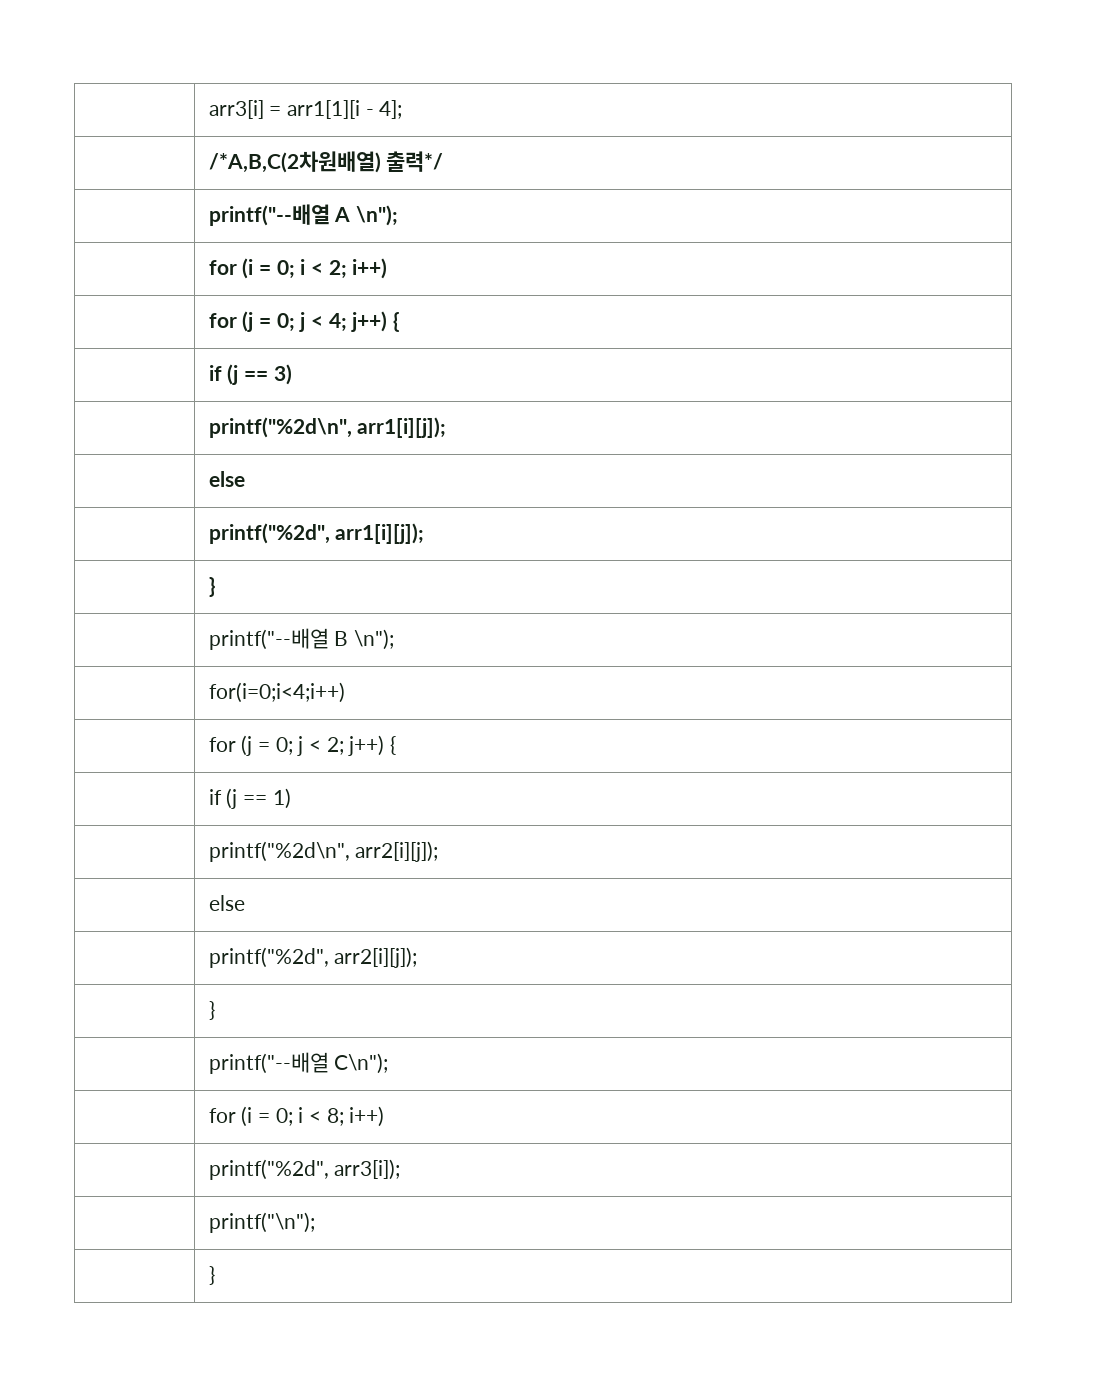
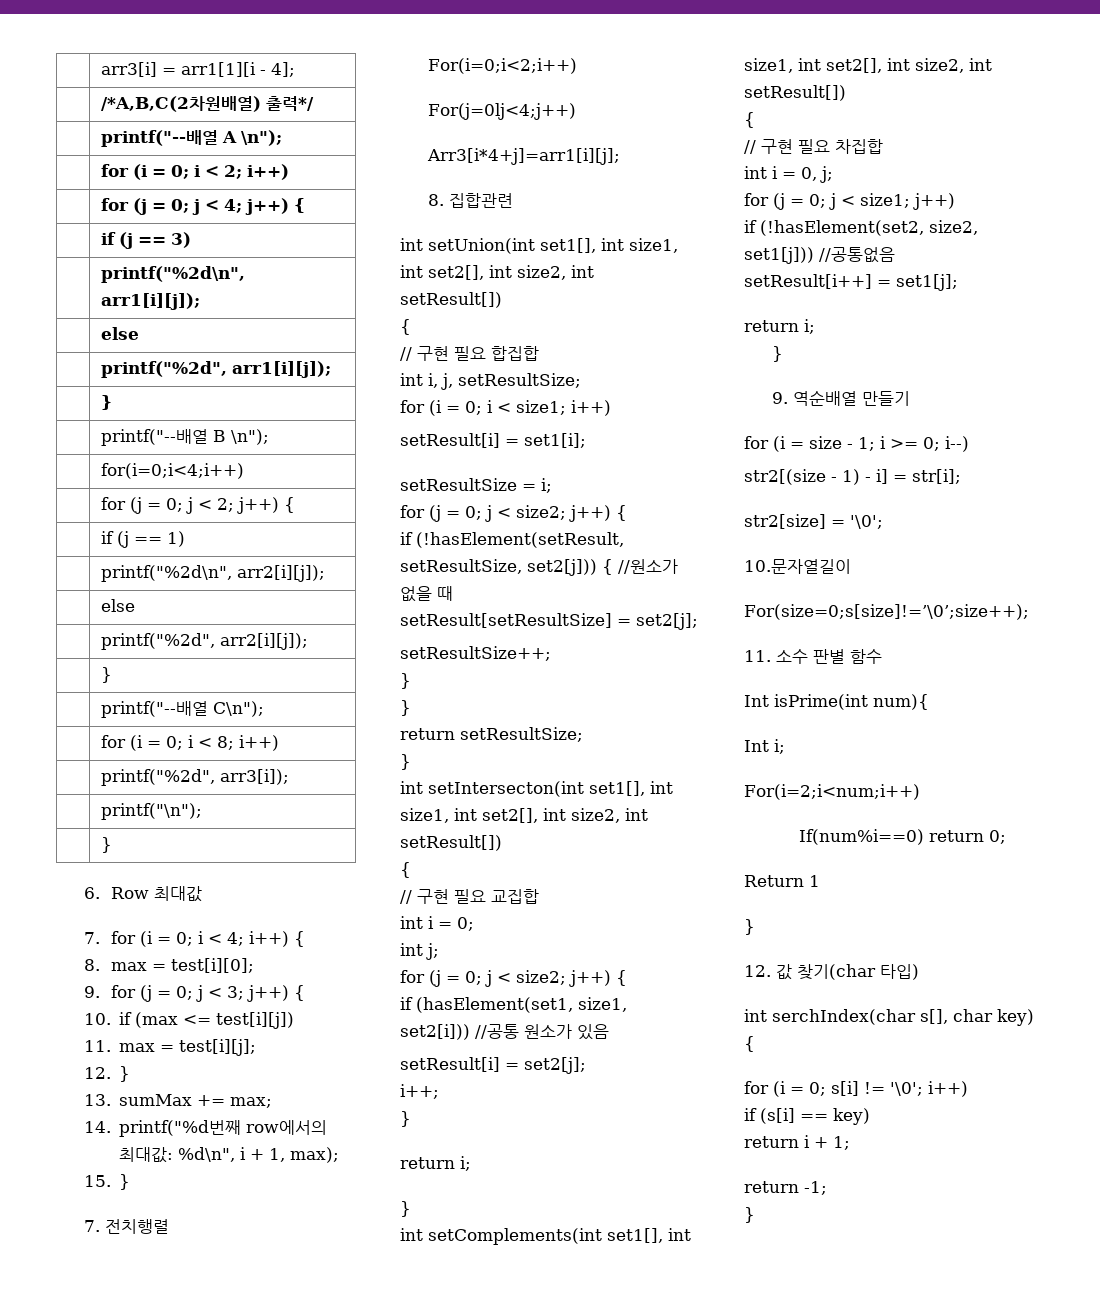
(215, 1275) none -> [83,886,203,902] [83,931,306,947] [83,958,255,973] [83,985,306,1002] [83,1012,295,1029] [83,1039,257,1056] [83,1066,131,1082] [83,1094,273,1108] [83,1120,328,1137] [119,1147,340,1163] [83,1174,131,1190] [83,1219,169,1234] [427,58,577,74] [427,103,576,120] [426,148,620,165] [427,193,513,208] [400,238,678,254] [400,265,594,280] [400,292,502,308] [400,319,411,335] [400,346,539,361] [400,373,581,390] [400,400,611,416] [400,433,586,448] [400,478,552,493] [400,505,627,522] [400,532,624,548] [400,559,678,576] [400,586,453,602] [400,613,698,630] [400,646,551,661] [400,673,411,689] [400,700,411,716] [400,727,583,742] [400,754,411,770] [400,781,673,797] [400,808,648,823] [400,835,502,851] [400,862,411,878] [400,889,539,904] [400,916,474,931] [400,943,439,960] [400,970,627,987] [400,997,627,1013] [400,1024,609,1040] [400,1057,586,1074] [400,1084,439,1099] [400,1111,411,1127] [400,1156,471,1171] [400,1201,411,1217] [400,1228,691,1245] [744,58,992,73] [744,85,846,101] [744,112,755,128] [744,139,883,154] [744,166,833,183] [744,193,955,210] [744,220,978,236] [744,247,895,264] [744,274,958,291] [744,319,815,334] [771,346,783,362] [771,390,910,406] [744,436,969,452] [744,469,961,485] [744,514,883,529] [744,559,851,574] [744,604,1029,620] [744,649,882,664] [744,694,929,710] [744,739,785,754] [744,784,920,800] [799,829,1007,845] [744,875,820,887] [744,919,755,935] [744,964,919,980] [744,1009,1034,1026] [744,1036,755,1052] [744,1081,968,1097] [744,1108,870,1125] [744,1135,850,1150] [744,1181,827,1195] [744,1207,755,1223] // 6. Row 최대값 // 7. for (i = 0; i < 4; i++) { // 8. max = test[i][0]; // 9. for (j = 0; j < 3; j++) { // 10. if (max <= test[i][j]) // 11. max = test[i][j]; // 12. } // 13. sumMax += max; // 14. printf("%d번째 row에서의 최대값: %d\n", i + 1, max); // 15. } // 7. 전치행렬 // For(i=0;i<2;i++) // For(j=0lj<4;j++) // Arr3[i*4+j]=arr1[i][j]; // 8. 집합관련 // int setUnion(int set1[], int size1, int set2[], int size2, int setResult[]) // { // // 구현 필요 합집합 // int i, j, setResultSize; // for (i = 0; i < size1; i++) // setResult[i] = set1[i]; // setResultSize = i; // for (j = 0; j < size2; j++) { // if (!hasElement(setResult, setResultSize, set2[j])) { //원소가 없을 때 // setResult[setResultSize] = set2[j]; // setResultSize++; // } // } // return setResultSize; // } // int setIntersecton(int set1[], int size1, int set2[], int size2, int setResult[]) // { // // 구현 필요 교집합 // int i = 0; // int j; // for (j = 0; j < size2; j++) { // if (hasElement(set1, size1, set2[i])) //공통 원소가 있음 // setResult[i] = set2[j]; // i++; // } // return i; // } // int setComplements(int set1[], int size1, int set2[], int size2, int setResult[]) // { // // 구현 필요 차집합 // int i = 0, j; // for (j = 0; j < size1; j++) // if (!hasElement(set2, size2, set1[j])) //공통없음 // setResult[i++] = set1[j]; // return i; // } // 9. 역순배열 만들기 // for (i = size - 1; i >= 0; i--) // str2[(size - 1) - i] = str[i]; // str2[size] = '\0'; // 10.문자열길이 // For(size=0;s[size]!=’\0’;size++); // 11. 소수 판별 함수 // Int isPrime(int num){ // Int i; // For(i=2;i<num;i++) // If(num%i==0) return 0; // Return 1 // } // 12. 값 찾기(char 타입) // int serchIndex(char s[], char key) { // for (i = 0; s[i] != '\0'; i++) // if (s[i] == key) // return i + 1; // return -1; // }

